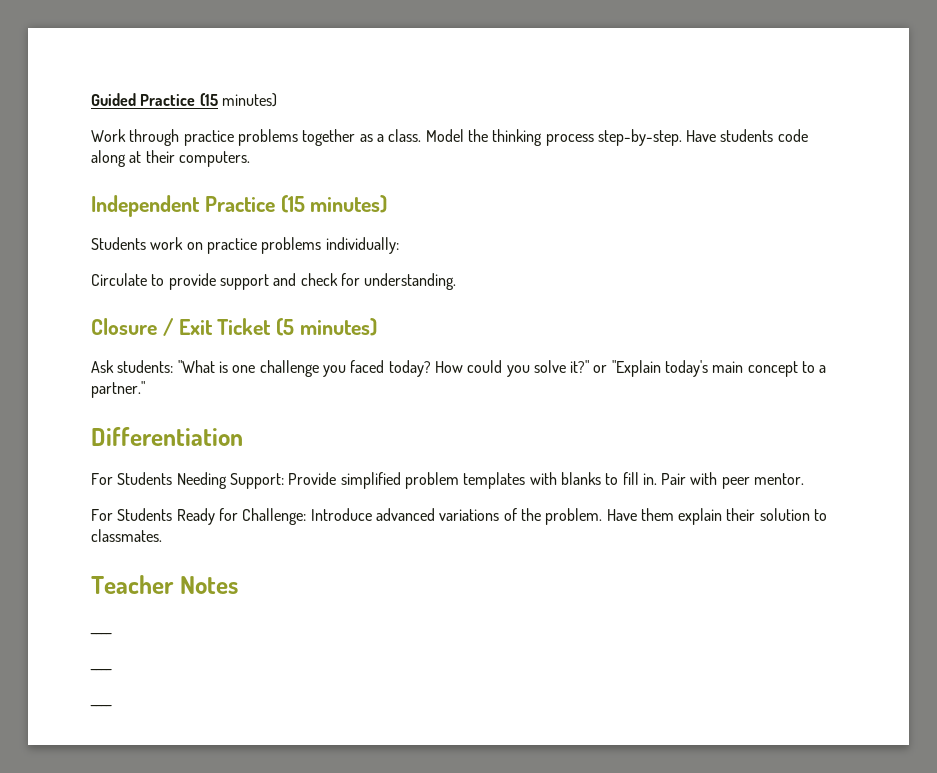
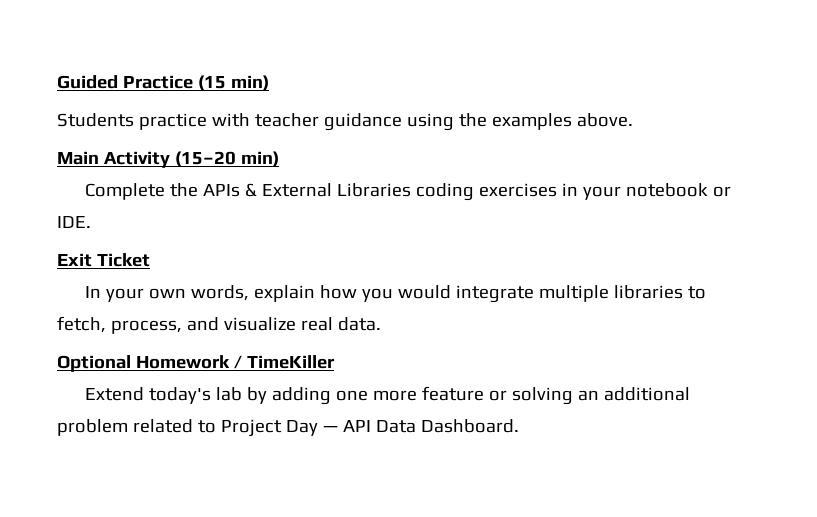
[221,93,277,107] [91,129,808,146] [91,150,250,167] [91,195,388,217] [91,237,399,254] [91,273,457,290] [91,318,378,336] [91,360,827,377] [91,381,145,398] [91,427,243,446] [91,472,805,489] [91,508,828,525] [91,529,162,542] [91,575,238,594] [90,633,112,635] [90,669,112,671] [90,705,112,707] minutes) // Work through practice problems together as a class. Model the thinking process step-by-step. Have students code along at their computers. // Independent Practice (15 minutes) // Students work on practice problems individually: // Circulate to provide support and check for understanding. // Closure / Exit Ticket (5 minutes) // Ask students: "What is one challenge you faced today? How could you solve it?" or "Explain today's main concept to a partner." // Differentiation // For Students Needing Support: Provide simplified problem templates with blanks to fill in. Pair with peer mentor. // For Students Ready for Challenge: Introduce advanced variations of the problem. Have them explain their solution to classmates. // Teacher Notes // ____ // ____ // ____ -> [230,75,269,91] [57,113,633,131] [57,151,279,168] [84,183,731,201] [57,216,91,228] [57,253,150,267] [84,285,706,303] [57,316,381,334] [57,355,335,372] [84,386,690,405] [57,419,519,437] min) // Students practice with teacher guidance using the examples above. // Main Activity (15–20 min) // Complete the APIs & External Libraries coding exercises in your notebook or IDE. // Exit Ticket // In your own words, explain how you would integrate multiple libraries to fetch, process, and visualize real data. // Optional Homework / TimeKiller // Extend today's lab by adding one more feature or solving an additional problem related to Project Day — API Data Dashboard.

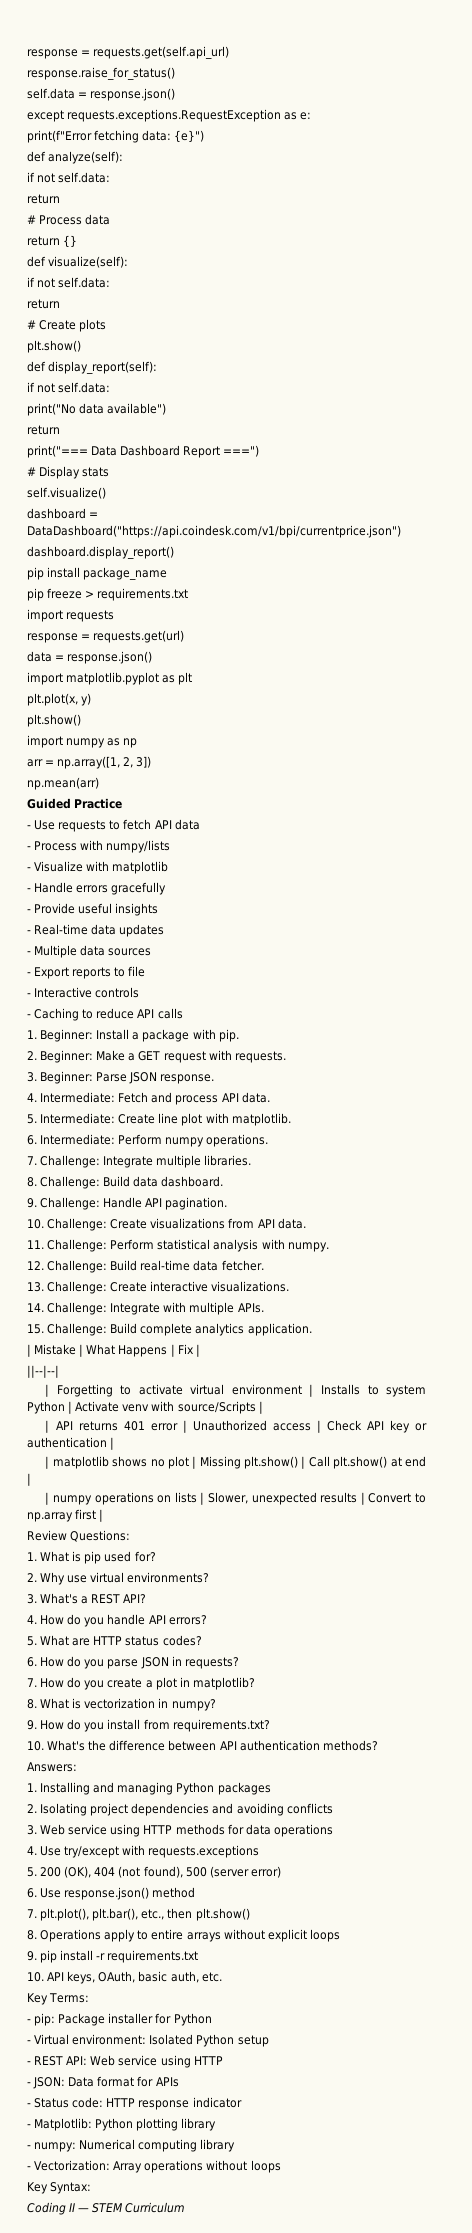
[57,75,269,91] [57,113,633,131] [57,151,279,168] [84,183,731,201] [57,216,91,228] [57,253,150,267] [84,285,706,303] [57,316,381,334] [57,355,335,372] [84,386,690,405] [57,419,519,437] Guided Practice (15 min) // Students practice with teacher guidance using the examples above. // Main Activity (15–20 min) // Complete the APIs & External Libraries coding exercises in your notebook or IDE. // Exit Ticket // In your own words, explain how you would integrate multiple libraries to fetch, process, and visualize real data. // Optional Homework / TimeKiller // Extend today's lab by adding one more feature or solving an additional problem related to Project Day — API Data Dashboard. -> [27,46,230,59] [27,67,175,80] [27,88,176,101] [27,109,312,122] [27,130,205,143] [27,151,124,164] [27,172,111,183] [27,194,60,204] [27,214,111,225] [27,235,78,247] [27,256,129,268] [27,277,111,288] [27,299,60,309] [27,319,107,332] [27,340,81,353] [27,361,158,374] [27,382,111,393] [27,403,167,416] [27,425,60,435] [27,445,260,458] [27,466,110,479] [27,487,106,499] [27,508,99,519] [27,525,401,538] [27,546,174,559] [27,567,168,580] [27,588,189,601] [27,609,115,622] [27,630,185,643] [27,651,153,664] [27,672,193,685] [27,693,92,706] [27,714,81,727] [27,735,138,748] [27,756,152,769] [27,777,99,790] [27,798,123,809] [27,819,200,832] [27,840,171,853] [27,861,169,874] [27,882,167,895] [27,903,159,916] [27,924,165,937] [27,945,152,958] [27,966,146,979] [27,987,140,998] [27,1008,183,1021] [27,1029,239,1042] [27,1050,286,1063] [27,1071,215,1084] [27,1092,270,1105] [27,1113,291,1126] [27,1134,269,1147] [27,1155,252,1168] [27,1176,224,1189] [27,1197,228,1210] [27,1218,306,1231] [27,1239,329,1252] [27,1260,264,1273] [27,1281,290,1294] [27,1302,264,1315] [27,1323,312,1336] [27,1344,200,1357] [27,1365,59,1378] [45,1384,426,1397] [27,1401,263,1414] [45,1420,427,1433] [27,1437,115,1450] [45,1456,426,1469] [27,1473,31,1486] [45,1492,426,1505] [27,1509,104,1522] [27,1530,131,1542] [27,1551,156,1564] [27,1572,210,1585] [27,1593,147,1604] [27,1614,207,1627] [27,1635,202,1646] [27,1656,239,1669] [27,1677,255,1690] [27,1698,216,1711] [27,1719,270,1732] [27,1740,378,1751] [27,1762,77,1772] [27,1782,271,1795] [27,1803,333,1816] [27,1824,333,1837] [27,1845,260,1858] [27,1866,281,1878] [27,1887,196,1900] [27,1908,250,1921] [27,1929,340,1942] [27,1950,199,1963] [27,1971,222,1984] [27,1993,90,2005] [27,2013,212,2026] [27,2034,269,2047] [27,2055,223,2068] [27,2076,179,2089] [27,2097,242,2110] [27,2118,217,2131] [27,2139,236,2152] [27,2160,281,2173] [27,2182,92,2194] [27,2202,186,2215] response = requests.get(self.api_url) // response.raise_for_status() // self.data = response.json() // except requests.exceptions.RequestException as e: // print(f"Error fetching data: {e}") // def analyze(self): // if not self.data: // return // # Process data // return {} // def visualize(self): // if not self.data: // return // # Create plots // plt.show() // def display_report(self): // if not self.data: // print("No data available") // return // print("=== Data Dashboard Report ===") // # Display stats // self.visualize() // dashboard = DataDashboard("https://api.coindesk.com/v1/bpi/currentprice.json") // dashboard.display_report() // pip install package_name // pip freeze > requirements.txt // import requests // response = requests.get(url) // data = response.json() // import matplotlib.pyplot as plt // plt.plot(x, y) // plt.show() // import numpy as np // arr = np.array([1, 2, 3]) // np.mean(arr) // Guided Practice // - Use requests to fetch API data // - Process with numpy/lists // - Visualize with matplotlib // - Handle errors gracefully // - Provide useful insights // - Real-time data updates // - Multiple data sources // - Export reports to file // - Interactive controls // - Caching to reduce API calls // 1. Beginner: Install a package with pip. // 2. Beginner: Make a GET request with requests. // 3. Beginner: Parse JSON response. // 4. Intermediate: Fetch and process API data. // 5. Intermediate: Create line plot with matplotlib. // 6. Intermediate: Perform numpy operations. // 7. Challenge: Integrate multiple libraries. // 8. Challenge: Build data dashboard. // 9. Challenge: Handle API pagination. // 10. Challenge: Create visualizations from API data. // 11. Challenge: Perform statistical analysis with numpy. // 12. Challenge: Build real-time data fetcher. // 13. Challenge: Create interactive visualizations. // 14. Challenge: Integrate with multiple APIs. // 15. Challenge: Build complete analytics application. // | Mistake | What Happens | Fix | // ||--|--| // | Forgetting to activate virtual environment | Installs to system Python | Activate venv with source/Scripts | // | API returns 401 error | Unauthorized access | Check API key or authentication | // | matplotlib shows no plot | Missing plt.show() | Call plt.show() at end | // | numpy operations on lists | Slower, unexpected results | Convert to np.array first | // Review Questions: // 1. What is pip used for? // 2. Why use virtual environments? // 3. What's a REST API? // 4. How do you handle API errors? // 5. What are HTTP status codes? // 6. How do you parse JSON in requests? // 7. How do you create a plot in matplotlib? // 8. What is vectorization in numpy? // 9. How do you install from requirements.txt? // 10. What's the difference between API authentication methods? // Answers: // 1. Installing and managing Python packages // 2. Isolating project dependencies and avoiding conflicts // 3. Web service using HTTP methods for data operations // 4. Use try/except with requests.exceptions // 5. 200 (OK), 404 (not found), 500 (server error) // 6. Use response.json() method // 7. plt.plot(), plt.bar(), etc., then plt.show() // 8. Operations apply to entire arrays without explicit loops // 9. pip install -r requirements.txt // 10. API keys, OAuth, basic auth, etc. // Key Terms: // - pip: Package installer for Python // - Virtual environment: Isolated Python setup // - REST API: Web service using HTTP // - JSON: Data format for APIs // - Status code: HTTP response indicator // - Matplotlib: Python plotting library // - numpy: Numerical computing library // - Vectorization: Array operations without loops // Key Syntax: // Coding II — STEM Curriculum

